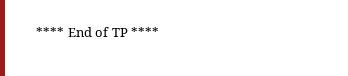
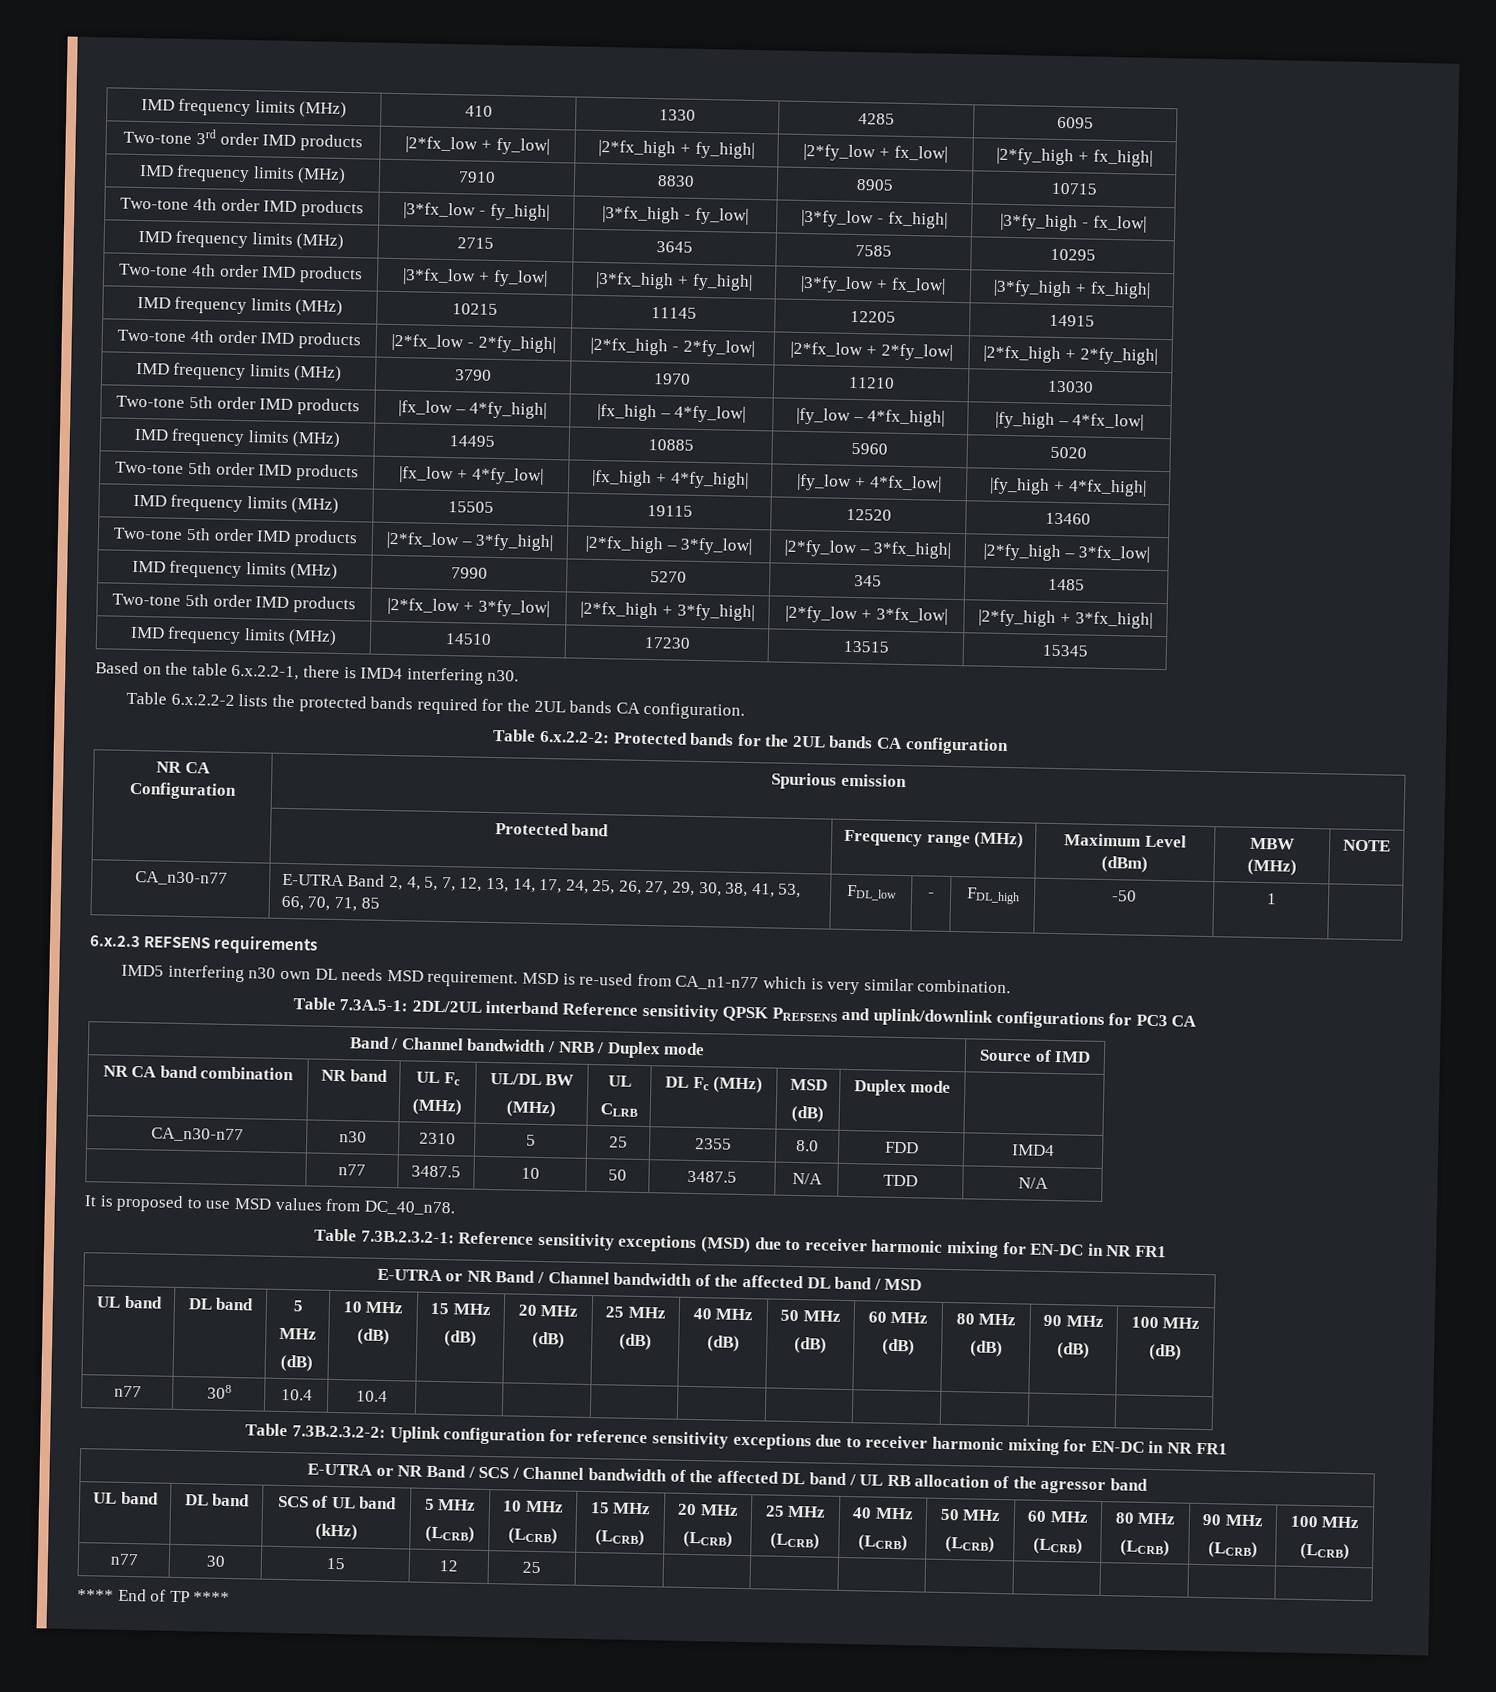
(36, 32) none -> [140,98,348,119] [464,105,493,117] [659,109,696,121] [858,113,895,125] [1057,116,1094,129] [123,129,363,152] [405,136,550,155] [598,139,755,159] [803,143,948,163] [996,147,1153,167] [138,164,347,185] [458,171,496,183] [657,175,695,187] [856,179,894,191] [1050,182,1098,195] [120,197,364,218] [403,202,550,221] [602,206,749,225] [801,209,948,229] [1000,213,1147,233] [137,230,345,251] [457,237,494,249] [656,241,693,253] [855,244,892,257] [1049,248,1096,261] [119,263,363,284] [402,268,548,287] [595,271,753,291] [800,275,946,295] [993,279,1151,299] [136,296,344,316] [451,303,498,315] [650,306,697,319] [849,310,896,323] [1048,314,1095,327] [117,329,361,350] [391,333,556,354] [590,337,755,358] [790,341,953,361] [983,345,1158,365] [135,362,343,382] [455,369,492,381] [654,373,691,385] [847,376,895,389] [1046,380,1094,393] [116,395,360,416] [397,400,548,419] [596,403,747,423] [795,407,946,427] [994,411,1145,431] [133,428,342,448] [448,435,495,447] [647,438,694,451] [851,442,888,455] [1050,446,1087,459] [115,461,359,482] [399,466,544,485] [592,469,749,489] [796,473,942,493] [989,477,1147,497] [132,494,340,514] [447,501,494,513] [646,504,693,517] [845,508,892,521] [1044,512,1091,525] [113,527,358,548] [385,531,555,552] [584,535,754,556] [783,539,952,559] [982,543,1151,563] [131,560,339,580] [451,567,488,579] [650,571,687,583] [853,575,882,587] [1048,578,1085,591] [112,593,356,614] [387,597,550,618] [580,601,755,622] [785,605,948,625] [978,609,1153,629] [129,626,338,646] [444,633,492,645] [643,636,691,649] [842,640,890,653] [1041,644,1088,657] [95,661,520,685] [126,691,746,720] [493,728,1009,756] [156,761,211,774] [129,781,237,800] [771,772,907,790] [494,822,610,837] [843,829,1025,849] [1064,833,1187,848] [1101,855,1148,873] [1250,837,1295,850] [1246,858,1297,876] [1343,839,1391,852] [134,871,228,886] [281,873,802,899] [280,895,380,912] [845,884,897,901] [928,892,935,898] [965,887,1020,905] [1111,890,1137,902] [1265,893,1277,905] [89,935,319,955] [121,964,1012,995] [292,997,1198,1030] [348,1036,706,1059] [978,1049,1092,1063] [102,1065,295,1081] [321,1069,388,1082] [416,1071,461,1086] [412,1098,462,1116] [489,1072,575,1086] [506,1100,556,1118] [607,1075,632,1087] [599,1103,638,1117] [665,1076,763,1094] [789,1078,828,1091] [791,1105,824,1123] [853,1079,952,1097] [150,1127,244,1143] [339,1131,367,1143] [418,1132,456,1145] [526,1134,536,1146] [609,1136,628,1148] [694,1138,732,1150] [796,1139,819,1152] [884,1141,919,1154] [1012,1144,1055,1157] [338,1164,366,1176] [411,1165,461,1178] [520,1167,540,1179] [608,1169,627,1181] [687,1170,737,1183] [791,1172,823,1185] [883,1174,918,1187] [1017,1177,1049,1189] [84,1194,455,1216] [314,1228,1167,1258] [376,1268,923,1291] [96,1295,163,1309] [187,1297,255,1311] [292,1300,304,1312] [278,1327,317,1340] [280,1354,313,1372] [342,1301,405,1314] [356,1328,390,1346] [430,1302,491,1316] [444,1330,477,1347] [517,1304,579,1317] [531,1331,565,1349] [605,1306,666,1319] [619,1333,652,1351] [692,1308,754,1321] [706,1335,740,1352] [780,1309,841,1322] [794,1337,827,1354] [867,1311,929,1324] [881,1338,915,1356] [955,1313,1017,1326] [969,1340,1003,1358] [1043,1314,1104,1328] [1057,1342,1090,1359] [1130,1316,1201,1329] [1149,1343,1182,1361] [113,1385,142,1398] [206,1384,232,1400] [280,1388,313,1401] [356,1390,388,1403] [245,1423,1228,1456] [307,1463,1148,1495] [93,1491,159,1505] [184,1493,251,1507] [276,1495,398,1510] [314,1523,358,1541] [423,1498,477,1511] [424,1525,475,1543] [502,1500,564,1513] [507,1527,558,1545] [589,1502,652,1515] [595,1529,645,1547] [677,1503,739,1516] [682,1530,733,1548] [764,1505,827,1518] [770,1532,820,1550] [852,1507,914,1520] [857,1534,908,1552] [939,1508,1002,1522] [945,1535,995,1553] [1027,1510,1089,1523] [1032,1537,1083,1555] [1114,1512,1177,1525] [1120,1539,1170,1557] [1202,1514,1264,1527] [1207,1541,1258,1559] [1289,1515,1360,1529] [1299,1542,1350,1560] [109,1553,139,1566] [205,1555,226,1567] [325,1557,346,1570] [439,1560,458,1572] [522,1561,541,1574] IMD frequency limits (MHz) | 410 | 1330 | 4285 | 6095 // Two-tone 3rd order IMD products | |2*fx_low + fy_low| | |2*fx_high + fy_high| | |2*fy_low + fx_low| | |2*fy_high + fx_high| // IMD frequency limits (MHz) | 7910 | 8830 | 8905 | 10715 // Two-tone 4th order IMD products | |3*fx_low - fy_high| | |3*fx_high - fy_low| | |3*fy_low - fx_high| | |3*fy_high - fx_low| // IMD frequency limits (MHz) | 2715 | 3645 | 7585 | 10295 // Two-tone 4th order IMD products | |3*fx_low + fy_low| | |3*fx_high + fy_high| | |3*fy_low + fx_low| | |3*fy_high + fx_high| // IMD frequency limits (MHz) | 10215 | 11145 | 12205 | 14915 // Two-tone 4th order IMD products | |2*fx_low - 2*fy_high| | |2*fx_high - 2*fy_low| | |2*fx_low + 2*fy_low| | |2*fx_high + 2*fy_high| // IMD frequency limits (MHz) | 3790 | 1970 | 11210 | 13030 // Two-tone 5th order IMD products | |fx_low – 4*fy_high| | |fx_high – 4*fy_low| | |fy_low – 4*fx_high| | |fy_high – 4*fx_low| // IMD frequency limits (MHz) | 14495 | 10885 | 5960 | 5020 // Two-tone 5th order IMD products | |fx_low + 4*fy_low| | |fx_high + 4*fy_high| | |fy_low + 4*fx_low| | |fy_high + 4*fx_high| // IMD frequency limits (MHz) | 15505 | 19115 | 12520 | 13460 // Two-tone 5th order IMD products | |2*fx_low – 3*fy_high| | |2*fx_high – 3*fy_low| | |2*fy_low – 3*fx_high| | |2*fy_high – 3*fx_low| // IMD frequency limits (MHz) | 7990 | 5270 | 345 | 1485 // Two-tone 5th order IMD products | |2*fx_low + 3*fy_low| | |2*fx_high + 3*fy_high| | |2*fy_low + 3*fx_low| | |2*fy_high + 3*fx_high| // IMD frequency limits (MHz) | 14510 | 17230 | 13515 | 15345 // Based on the table 6.x.2.2-1, there is IMD4 interfering n30. // Table 6.x.2.2-2 lists the protected bands required for the 2UL bands CA configuration. // Table 6.x.2.2-2: Protected bands for the 2UL bands CA configuration // NR CA Configuration | Spurious emission // | Protected band | Frequency range (MHz) | Maximum Level (dBm) | MBW (MHz) | NOTE // CA_n30-n77 | E-UTRA Band 2, 4, 5, 7, 12, 13, 14, 17, 24, 25, 26, 27, 29, 30, 38, 41, 53, 66, 70, 71, 85 | FDL_low | - | FDL_high | -50 | 1 | // 6.x.2.3 REFSENS requirements // IMD5 interfering n30 own DL needs MSD requirement. MSD is re-used from CA_n1-n77 which is very similar combination. // Table 7.3A.5-1: 2DL/2UL interband Reference sensitivity QPSK PREFSENS and uplink/downlink configurations for PC3 CA // Band / Channel bandwidth / NRB / Duplex mode | Source of IMD // NR CA band combination | NR band | UL Fc // (MHz) | UL/DL BW // (MHz) | UL // CLRB | DL Fc (MHz) | MSD // (dB) | Duplex mode | // CA_n30-n77 | n30 | 2310 | 5 | 25 | 2355 | 8.0 | FDD | IMD4 // | n77 | 3487.5 | 10 | 50 | 3487.5 | N/A | TDD | N/A // It is proposed to use MSD values from DC_40_n78. // Table 7.3B.2.3.2-1: Reference sensitivity exceptions (MSD) due to receiver harmonic mixing for EN-DC in NR FR1 // E-UTRA or NR Band / Channel bandwidth of the affected DL band / MSD // UL band | DL band | 5 // MHz // (dB) | 10 MHz // (dB) | 15 MHz // (dB) | 20 MHz // (dB) | 25 MHz // (dB) | 40 MHz // (dB) | 50 MHz // (dB) | 60 MHz // (dB) | 80 MHz // (dB) | 90 MHz // (dB) | 100 MHz // (dB) // n77 | 308 | 10.4 | 10.4 | | | | | | | | | // Table 7.3B.2.3.2-2: Uplink configuration for reference sensitivity exceptions due to receiver harmonic mixing for EN-DC in NR FR1 // E-UTRA or NR Band / SCS / Channel bandwidth of the affected DL band / UL RB allocation of the agressor band // UL band | DL band | SCS of UL band // (kHz) | 5 MHz // (LCRB) | 10 MHz // (LCRB) | 15 MHz // (LCRB) | 20 MHz // (LCRB) | 25 MHz // (LCRB) | 40 MHz // (LCRB) | 50 MHz // (LCRB) | 60 MHz // (LCRB) | 80 MHz // (LCRB) | 90 MHz // (LCRB) | 100 MHz // (LCRB) // n77 | 30 | 15 | 12 | 25 | | | | | | | | | //

